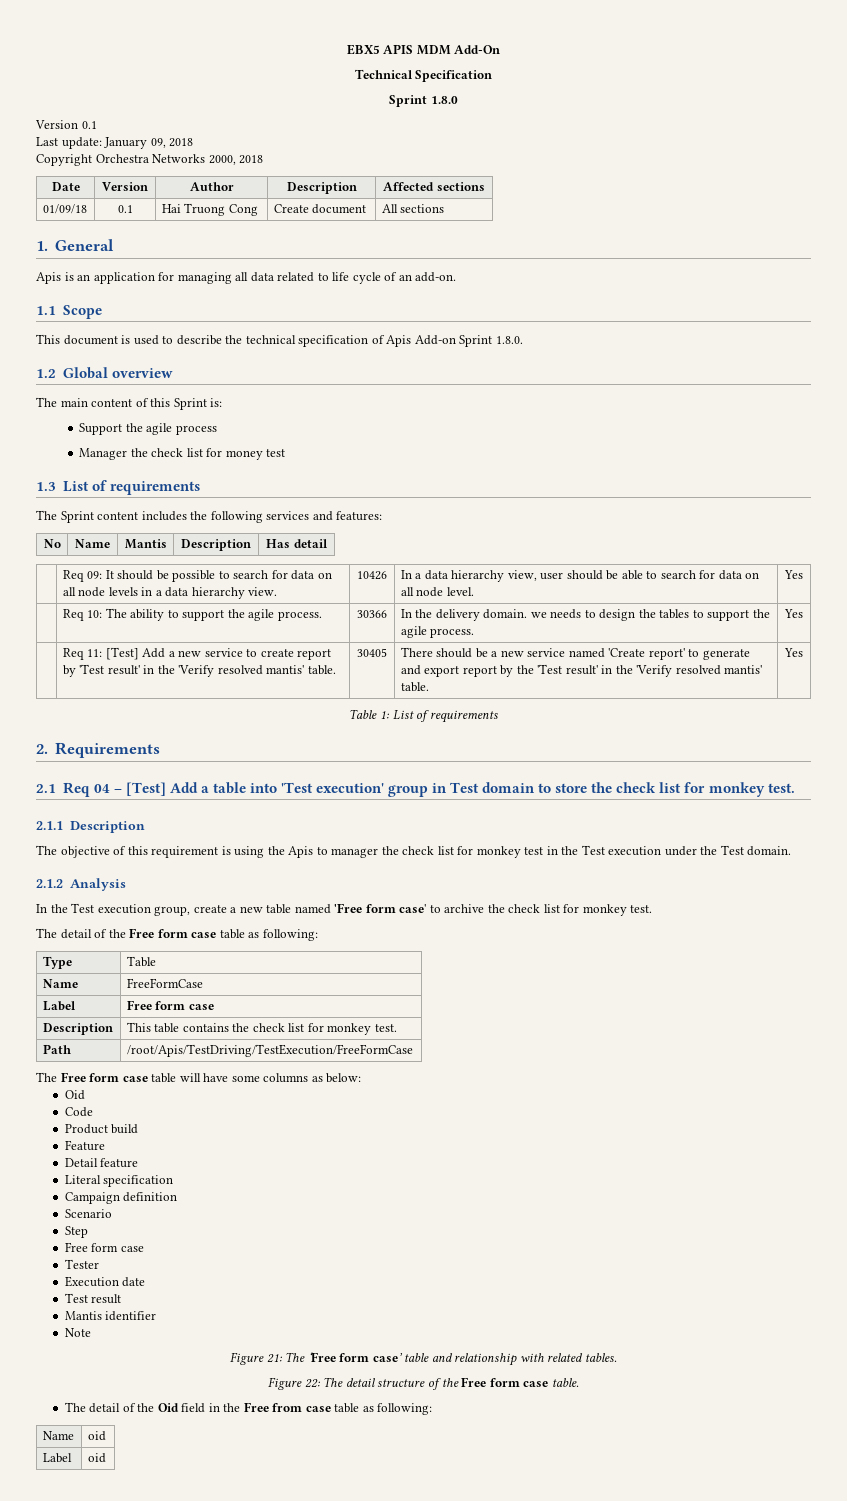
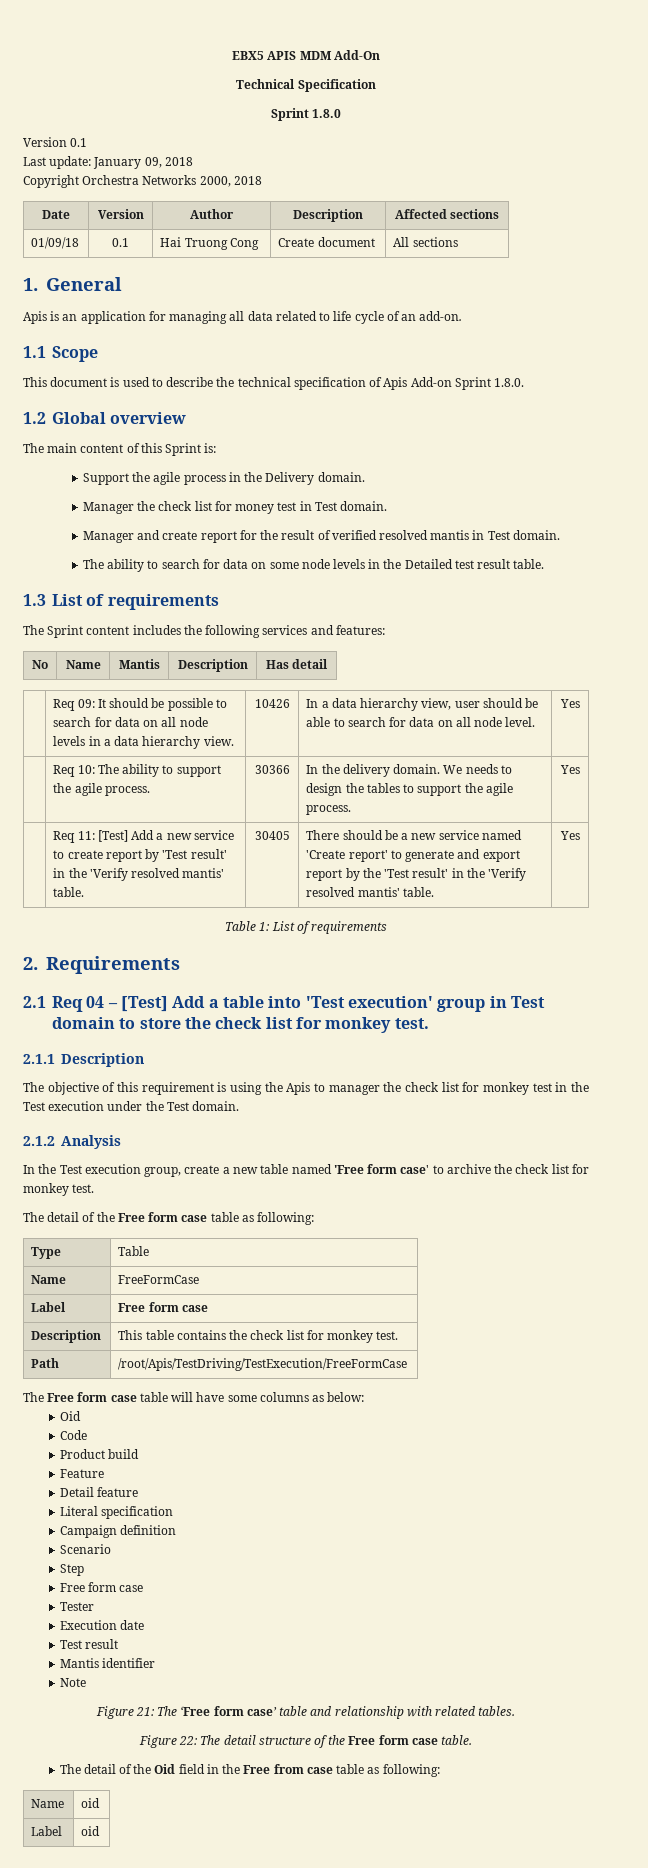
(217, 430) none -> [228,472,365,485] in the Delivery domain.
(286, 453) none -> [299,501,387,511] [82,530,560,543] [82,559,545,572] in Test domain. // Manager and create report for the result of verified resolved mantis in Test domain. // The ability to search for data on some node levels in the Detailed test result table.
[530,612,547,618] we -> [443,765,463,774] We

